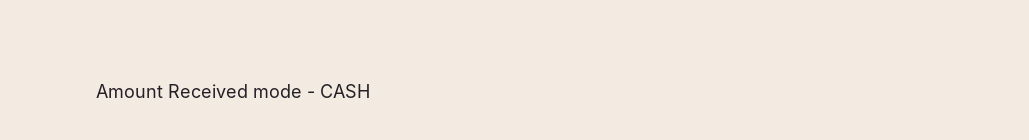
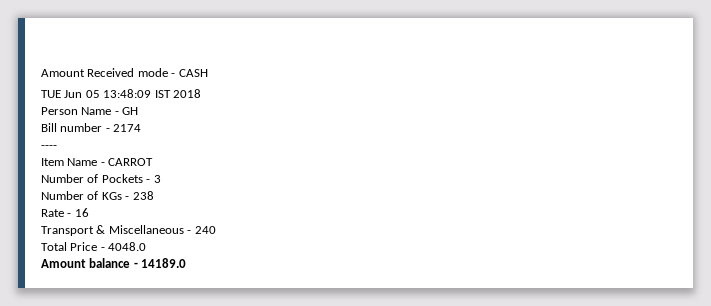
(370, 91) none -> [41,89,201,98] [41,107,139,115] [41,123,142,132] [41,145,57,149] [41,158,154,166] [41,174,161,183] [41,191,154,200] [41,208,89,217] [41,225,216,236] [41,242,147,251] [41,258,187,268] // TUE Jun 05 13:48:09 IST 2018 // Person Name - GH // Bill number - 2174 // ---- // Item Name - CARROT // Number of Pockets - 3 // Number of KGs - 238 // Rate - 16 // Transport & Miscellaneous - 240 // Total Price - 4048.0 // Amount balance - 14189.0

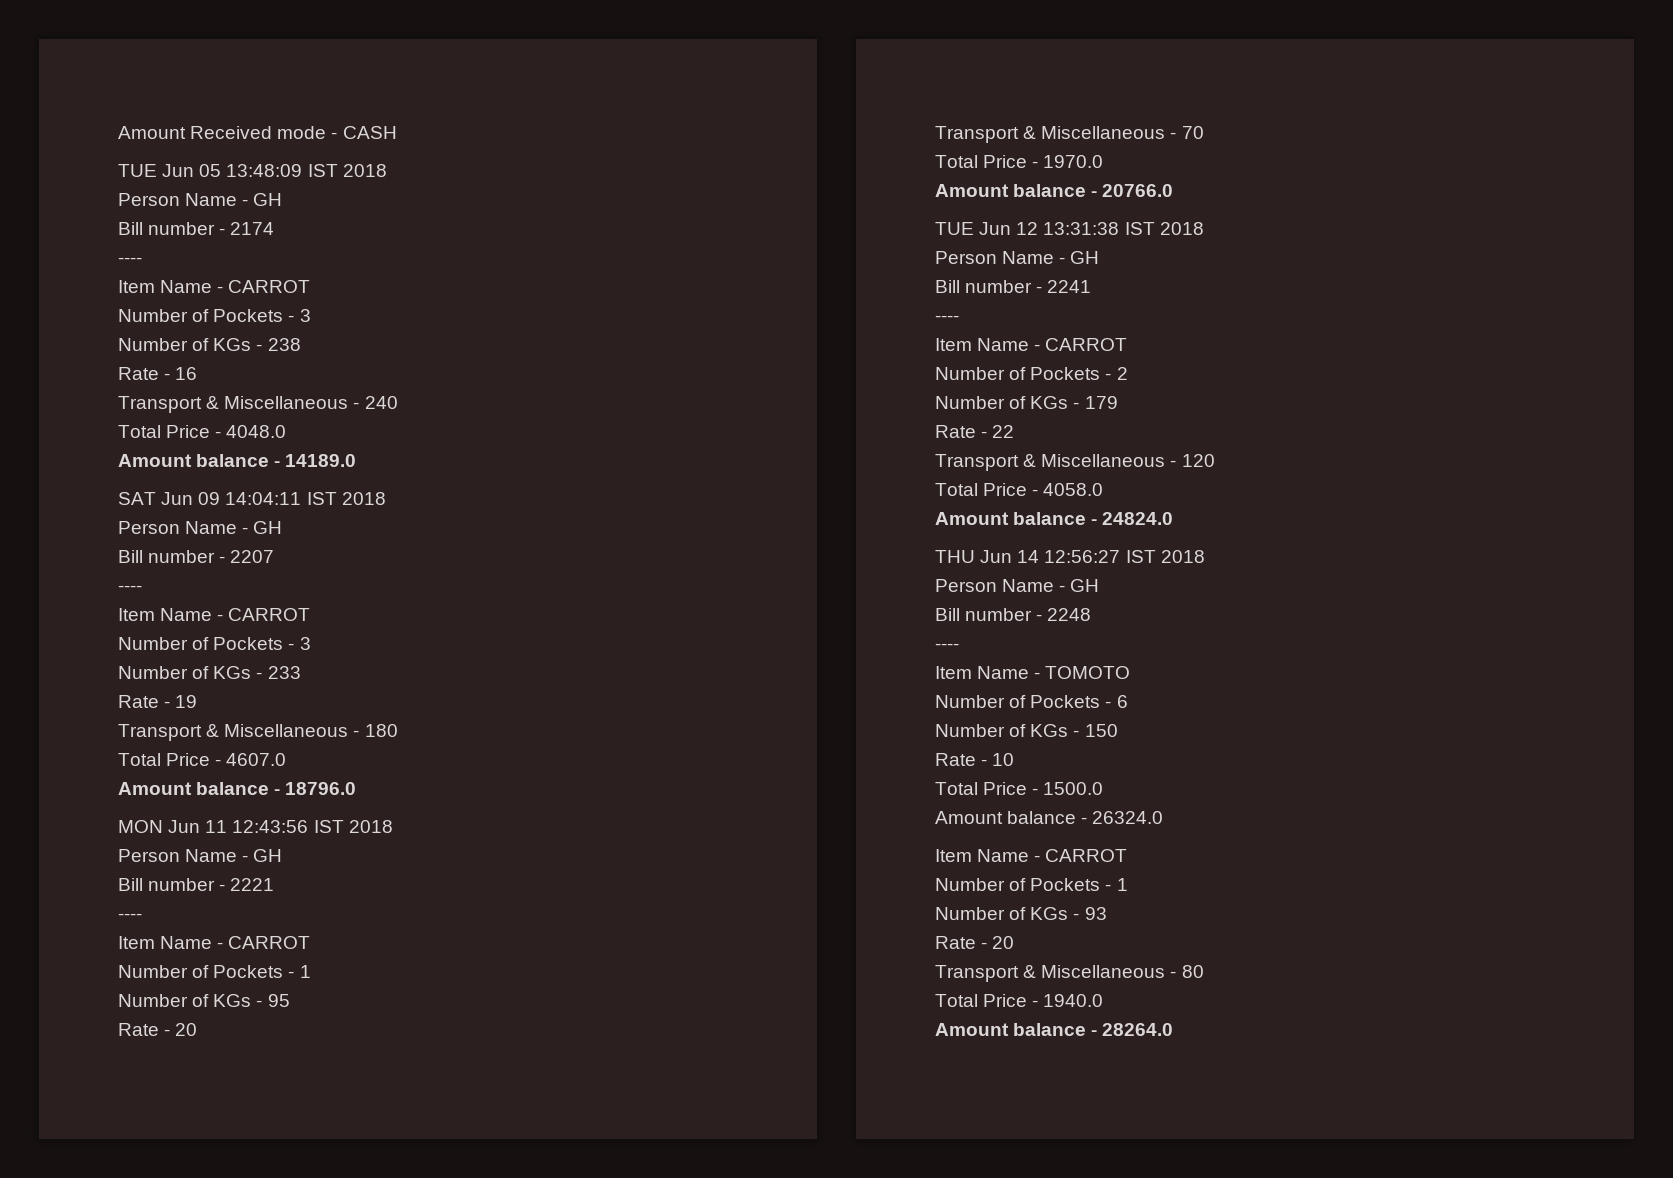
(187, 263) none -> [118,492,386,505] [118,521,283,534] [118,550,275,563] [118,585,142,592] [118,608,311,621] [118,637,311,650] [118,666,301,679] [118,695,198,708] [118,724,398,741] [118,753,287,766] [118,782,357,795] [118,820,393,833] [118,849,283,862] [118,878,275,891] [118,913,142,920] [118,936,311,949] [118,965,311,978] [118,994,290,1007] [118,1023,198,1036] [935,126,1204,143] [935,155,1104,168] [935,184,1174,197] [935,222,1204,235] [935,251,1100,264] [935,280,1092,293] [935,315,959,322] [935,338,1128,351] [935,367,1128,380] [935,396,1118,409] [935,425,1015,438] [935,454,1215,471] [935,483,1104,496] [935,512,1174,525] [935,550,1205,563] [935,579,1100,592] [935,608,1092,621] [935,643,959,650] [935,666,1131,679] [935,695,1128,708] [935,724,1118,737] [935,753,1015,766] [935,782,1104,795] [935,811,1164,824] [935,849,1128,862] [935,878,1128,891] [935,907,1107,920] [935,936,1015,949] [935,965,1204,982] [935,994,1104,1007] [935,1023,1174,1036] // SAT Jun 09 14:04:11 IST 2018 // Person Name - GH // Bill number - 2207 // ---- // Item Name - CARROT // Number of Pockets - 3 // Number of KGs - 233 // Rate - 19 // Transport & Miscellaneous - 180 // Total Price - 4607.0 // Amount balance - 18796.0 // MON Jun 11 12:43:56 IST 2018 // Person Name - GH // Bill number - 2221 // ---- // Item Name - CARROT // Number of Pockets - 1 // Number of KGs - 95 // Rate - 20 // Transport & Miscellaneous - 70 // Total Price - 1970.0 // Amount balance - 20766.0 // TUE Jun 12 13:31:38 IST 2018 // Person Name - GH // Bill number - 2241 // ---- // Item Name - CARROT // Number of Pockets - 2 // Number of KGs - 179 // Rate - 22 // Transport & Miscellaneous - 120 // Total Price - 4058.0 // Amount balance - 24824.0 // THU Jun 14 12:56:27 IST 2018 // Person Name - GH // Bill number - 2248 // ---- // Item Name - TOMOTO // Number of Pockets - 6 // Number of KGs - 150 // Rate - 10 // Total Price - 1500.0 // Amount balance - 26324.0 // Item Name - CARROT // Number of Pockets - 1 // Number of KGs - 93 // Rate - 20 // Transport & Miscellaneous - 80 // Total Price - 1940.0 // Amount balance - 28264.0

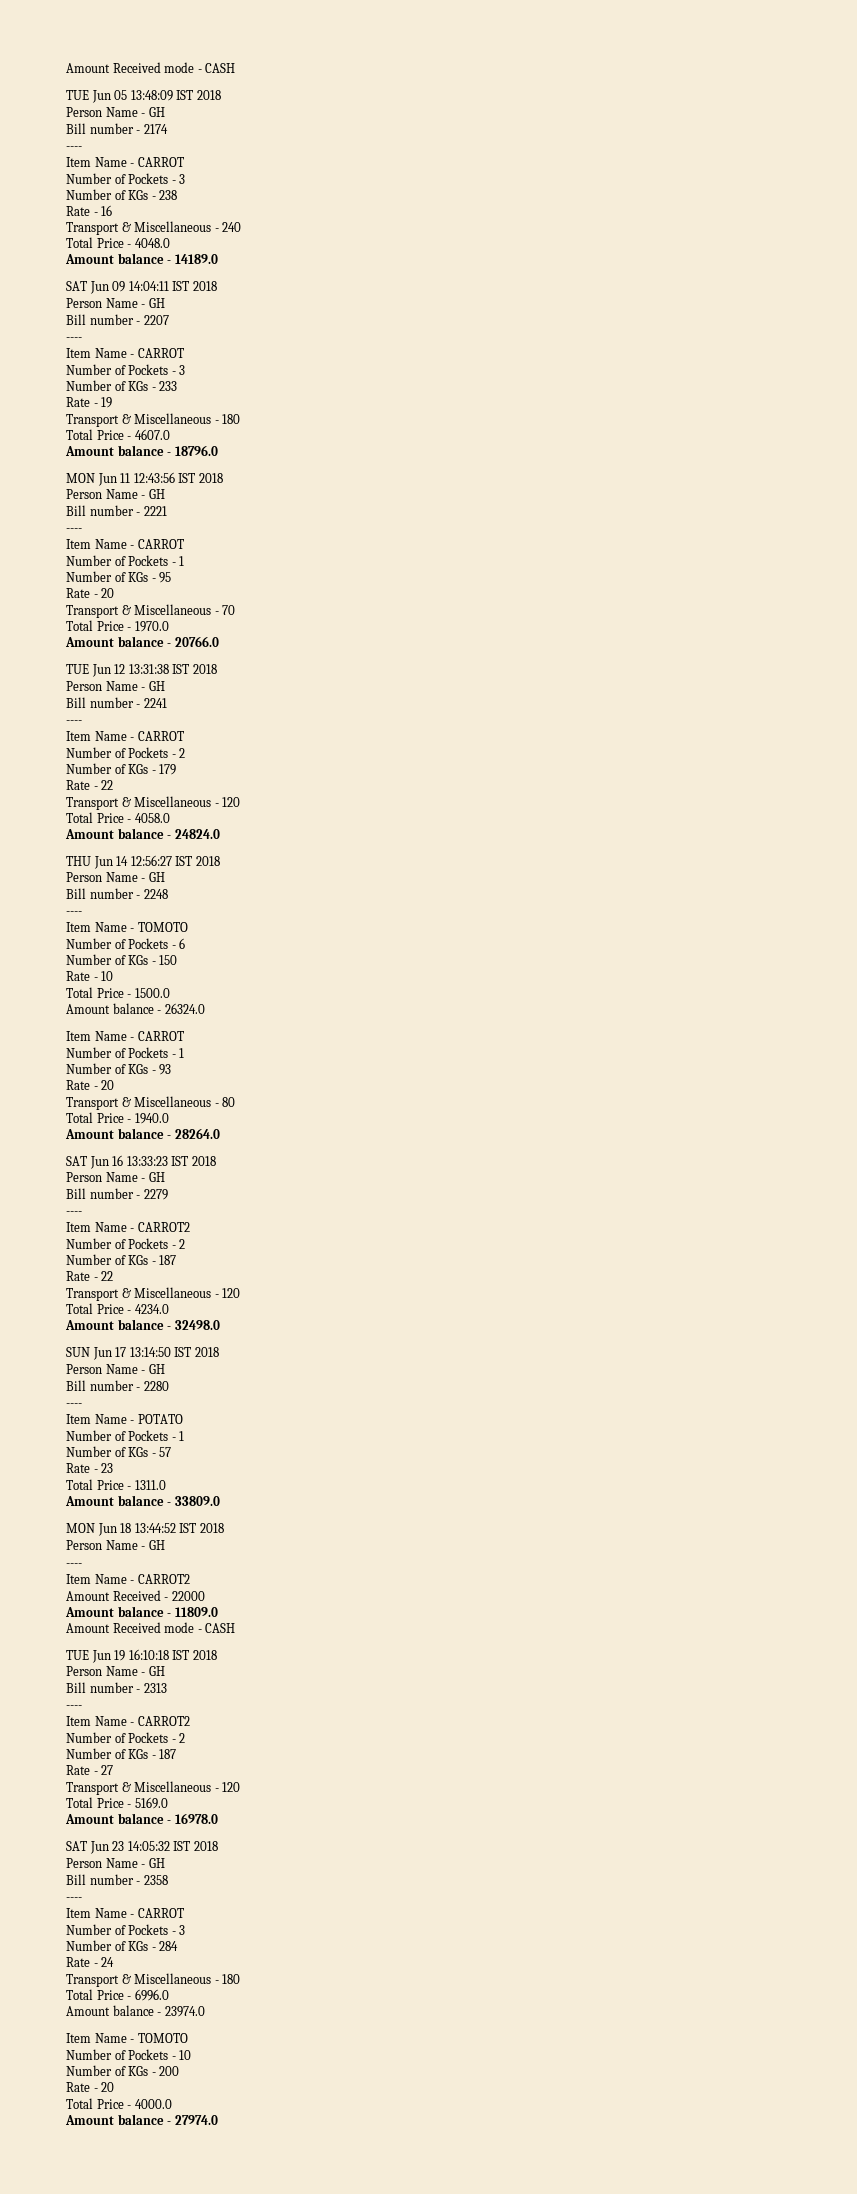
(1174, 1029) none -> [66,1155,216,1169] [66,1172,165,1182] [66,1188,168,1200] [66,1211,82,1215] [66,1222,190,1232] [66,1238,186,1249] [66,1254,177,1265] [66,1271,114,1281] [66,1287,241,1301] [66,1303,169,1314] [65,1319,220,1330] [66,1347,219,1360] [66,1364,165,1374] [66,1380,169,1391] [66,1403,82,1407] [66,1414,183,1424] [66,1430,185,1441] [66,1446,172,1457] [66,1463,114,1473] [66,1479,166,1490] [65,1495,220,1506] [66,1523,224,1536] [66,1540,165,1550] [66,1563,82,1567] [66,1574,190,1584] [66,1590,205,1601] [65,1606,218,1617] [66,1622,236,1633] [66,1649,217,1663] [66,1666,165,1676] [66,1682,167,1693] [66,1705,82,1709] [66,1716,190,1726] [66,1732,186,1743] [66,1748,177,1759] [66,1765,114,1775] [66,1781,241,1795] [66,1797,168,1809] [65,1813,218,1824] [66,1841,218,1854] [66,1858,165,1868] [66,1874,168,1885] [66,1897,82,1901] [66,1908,184,1918] [66,1924,186,1935] [66,1940,179,1951] [66,1957,115,1967] [66,1973,241,1987] [66,1989,169,2001] [66,2005,205,2017] [66,2033,188,2043] [66,2049,192,2060] [66,2065,180,2076] [66,2082,115,2092] [66,2098,172,2109] [65,2114,218,2125] // SAT Jun 16 13:33:23 IST 2018 // Person Name - GH // Bill number - 2279 // ---- // Item Name - CARROT2 // Number of Pockets - 2 // Number of KGs - 187 // Rate - 22 // Transport & Miscellaneous - 120 // Total Price - 4234.0 // Amount balance - 32498.0 // SUN Jun 17 13:14:50 IST 2018 // Person Name - GH // Bill number - 2280 // ---- // Item Name - POTATO // Number of Pockets - 1 // Number of KGs - 57 // Rate - 23 // Total Price - 1311.0 // Amount balance - 33809.0 // MON Jun 18 13:44:52 IST 2018 // Person Name - GH // ---- // Item Name - CARROT2 // Amount Received - 22000 // Amount balance - 11809.0 // Amount Received mode - CASH // TUE Jun 19 16:10:18 IST 2018 // Person Name - GH // Bill number - 2313 // ---- // Item Name - CARROT2 // Number of Pockets - 2 // Number of KGs - 187 // Rate - 27 // Transport & Miscellaneous - 120 // Total Price - 5169.0 // Amount balance - 16978.0 // SAT Jun 23 14:05:32 IST 2018 // Person Name - GH // Bill number - 2358 // ---- // Item Name - CARROT // Number of Pockets - 3 // Number of KGs - 284 // Rate - 24 // Transport & Miscellaneous - 180 // Total Price - 6996.0 // Amount balance - 23974.0 // Item Name - TOMOTO // Number of Pockets - 10 // Number of KGs - 200 // Rate - 20 // Total Price - 4000.0 // Amount balance - 27974.0

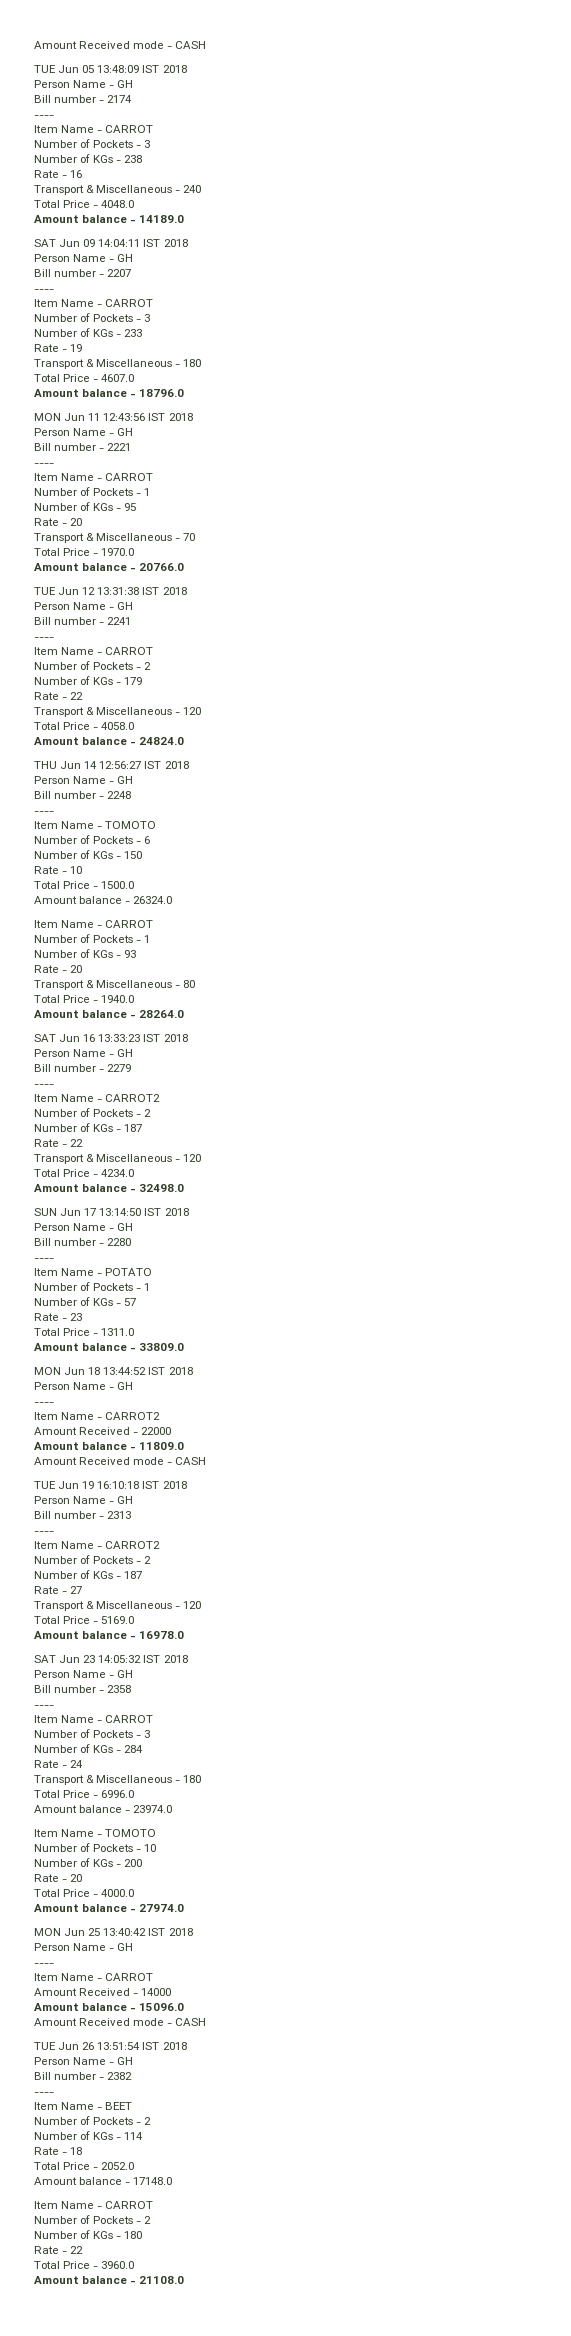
(218, 2120) none -> [34,1928,193,1936] [34,1943,134,1951] [34,1963,54,1966] [34,1973,154,1981] [34,1988,172,1996] [34,2003,185,2011] [34,2018,207,2026] [34,2042,187,2050] [34,2057,134,2065] [34,2072,133,2080] [34,2092,54,2095] [34,2102,133,2110] [34,2116,152,2125] [34,2131,144,2140] [34,2147,83,2155] [34,2162,135,2170] [34,2177,173,2185] [34,2201,154,2209] [34,2215,152,2224] [34,2230,143,2239] [34,2246,84,2254] [34,2261,135,2269] [34,2276,185,2284] // MON Jun 25 13:40:42 IST 2018 // Person Name - GH // ---- // Item Name - CARROT // Amount Received - 14000 // Amount balance - 15096.0 // Amount Received mode - CASH // TUE Jun 26 13:51:54 IST 2018 // Person Name - GH // Bill number - 2382 // ---- // Item Name - BEET // Number of Pockets - 2 // Number of KGs - 114 // Rate - 18 // Total Price - 2052.0 // Amount balance - 17148.0 // Item Name - CARROT // Number of Pockets - 2 // Number of KGs - 180 // Rate - 22 // Total Price - 3960.0 // Amount balance - 21108.0

